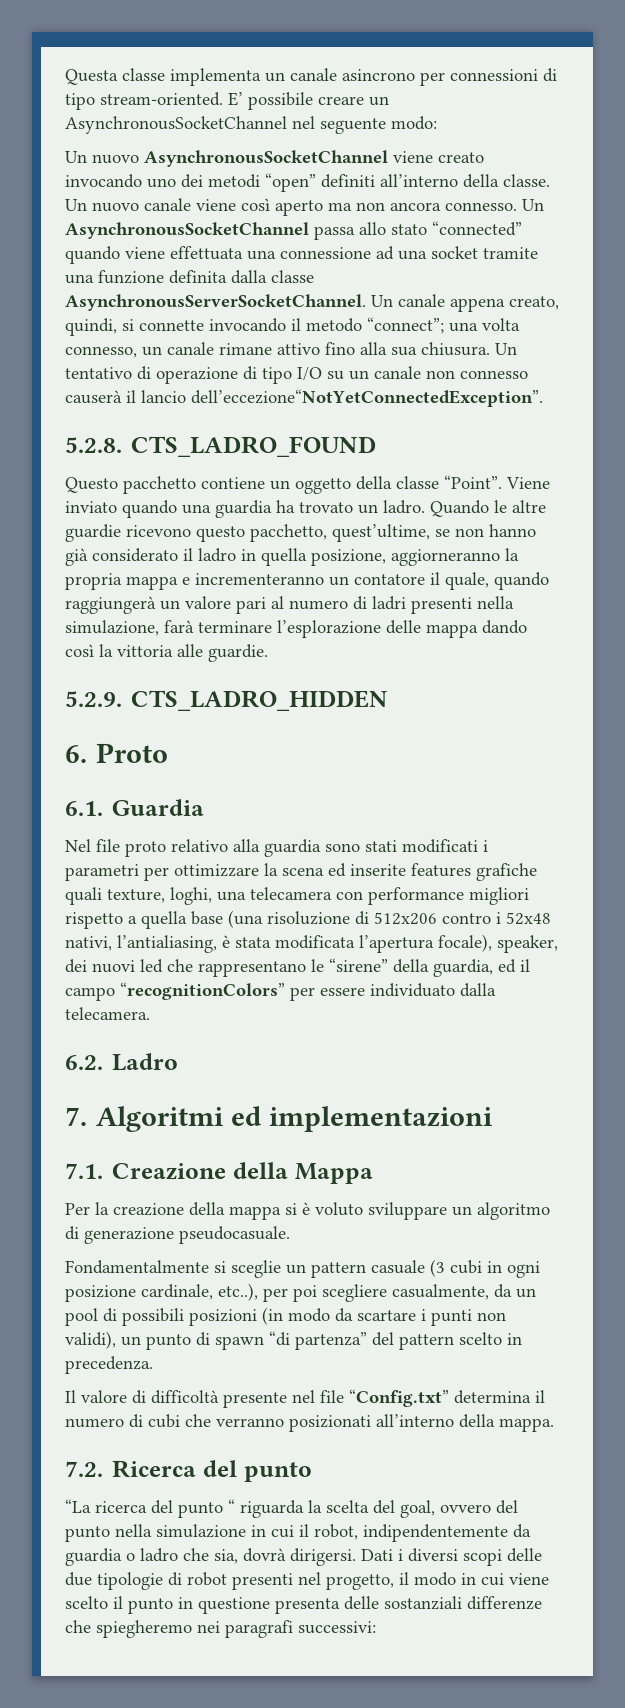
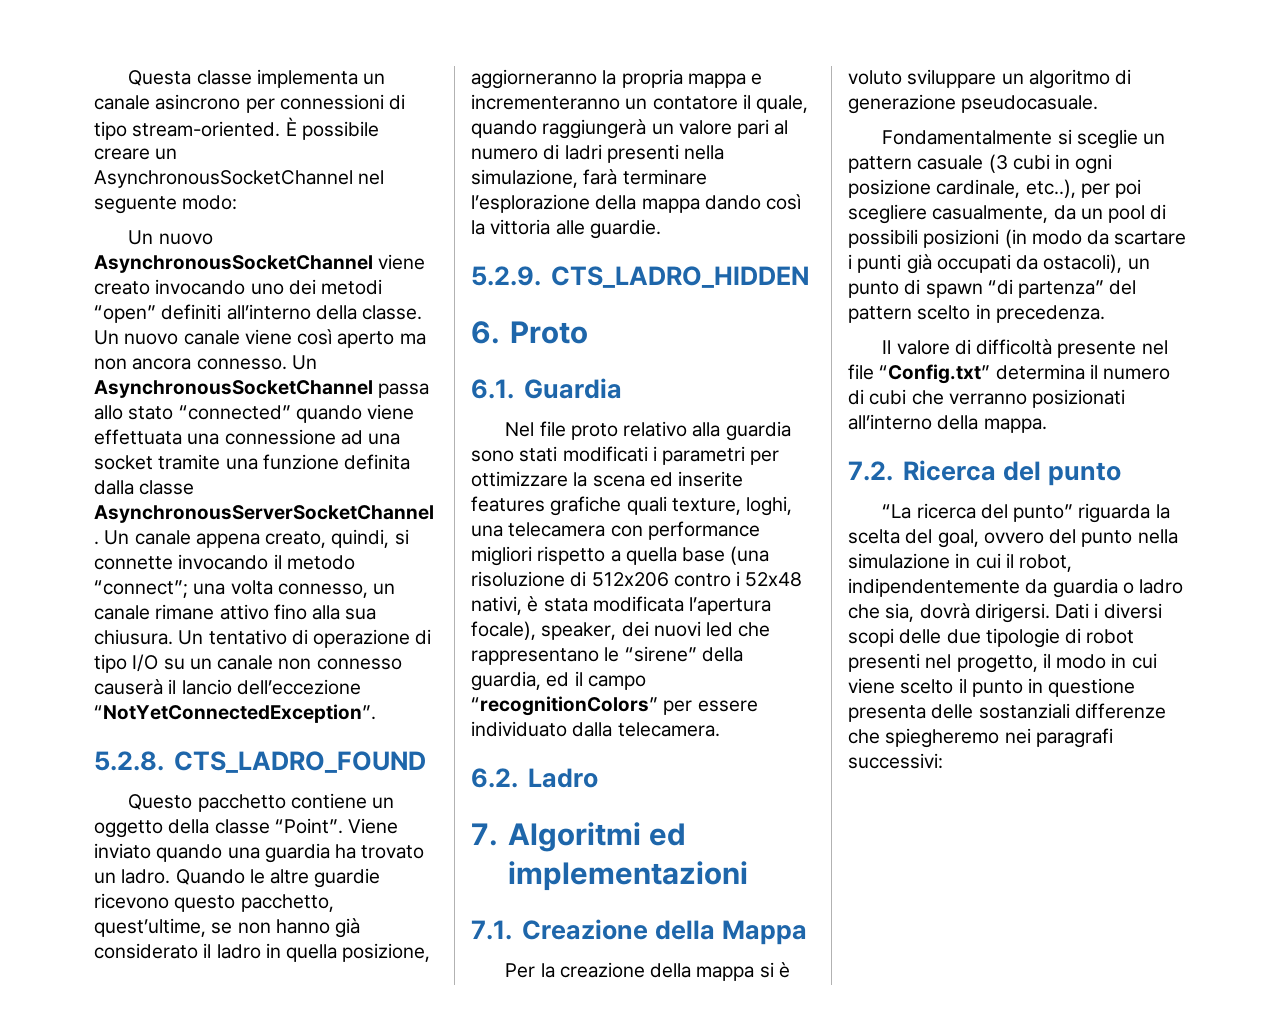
[228,92,243,106] E’ -> [285,117,297,136] È
[191,389,543,407] dell’eccezione“NotYetConnectedException”. -> [236,679,361,695] [94,704,376,723] dell’eccezione “NotYetConnectedException”.
[386,620,421,634] delle -> [595,195,637,210] della
[117,935,217,953] l’antialiasing, -> (522, 605) none
[477,1312,506,1321] [65,1331,116,1349] non validi), -> [906,254,1123,274] già occupati da ostacoli),
[178,1499,235,1518] punto “ -> [1013,504,1074,522] punto”

